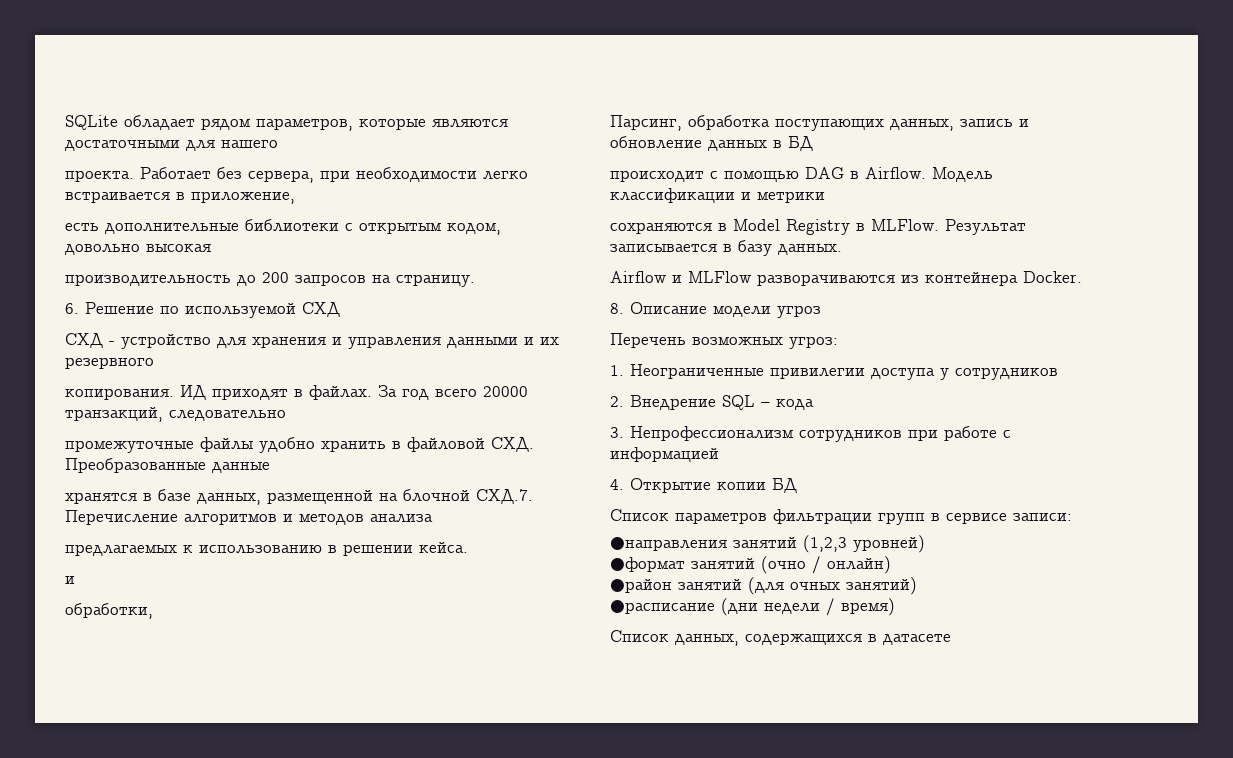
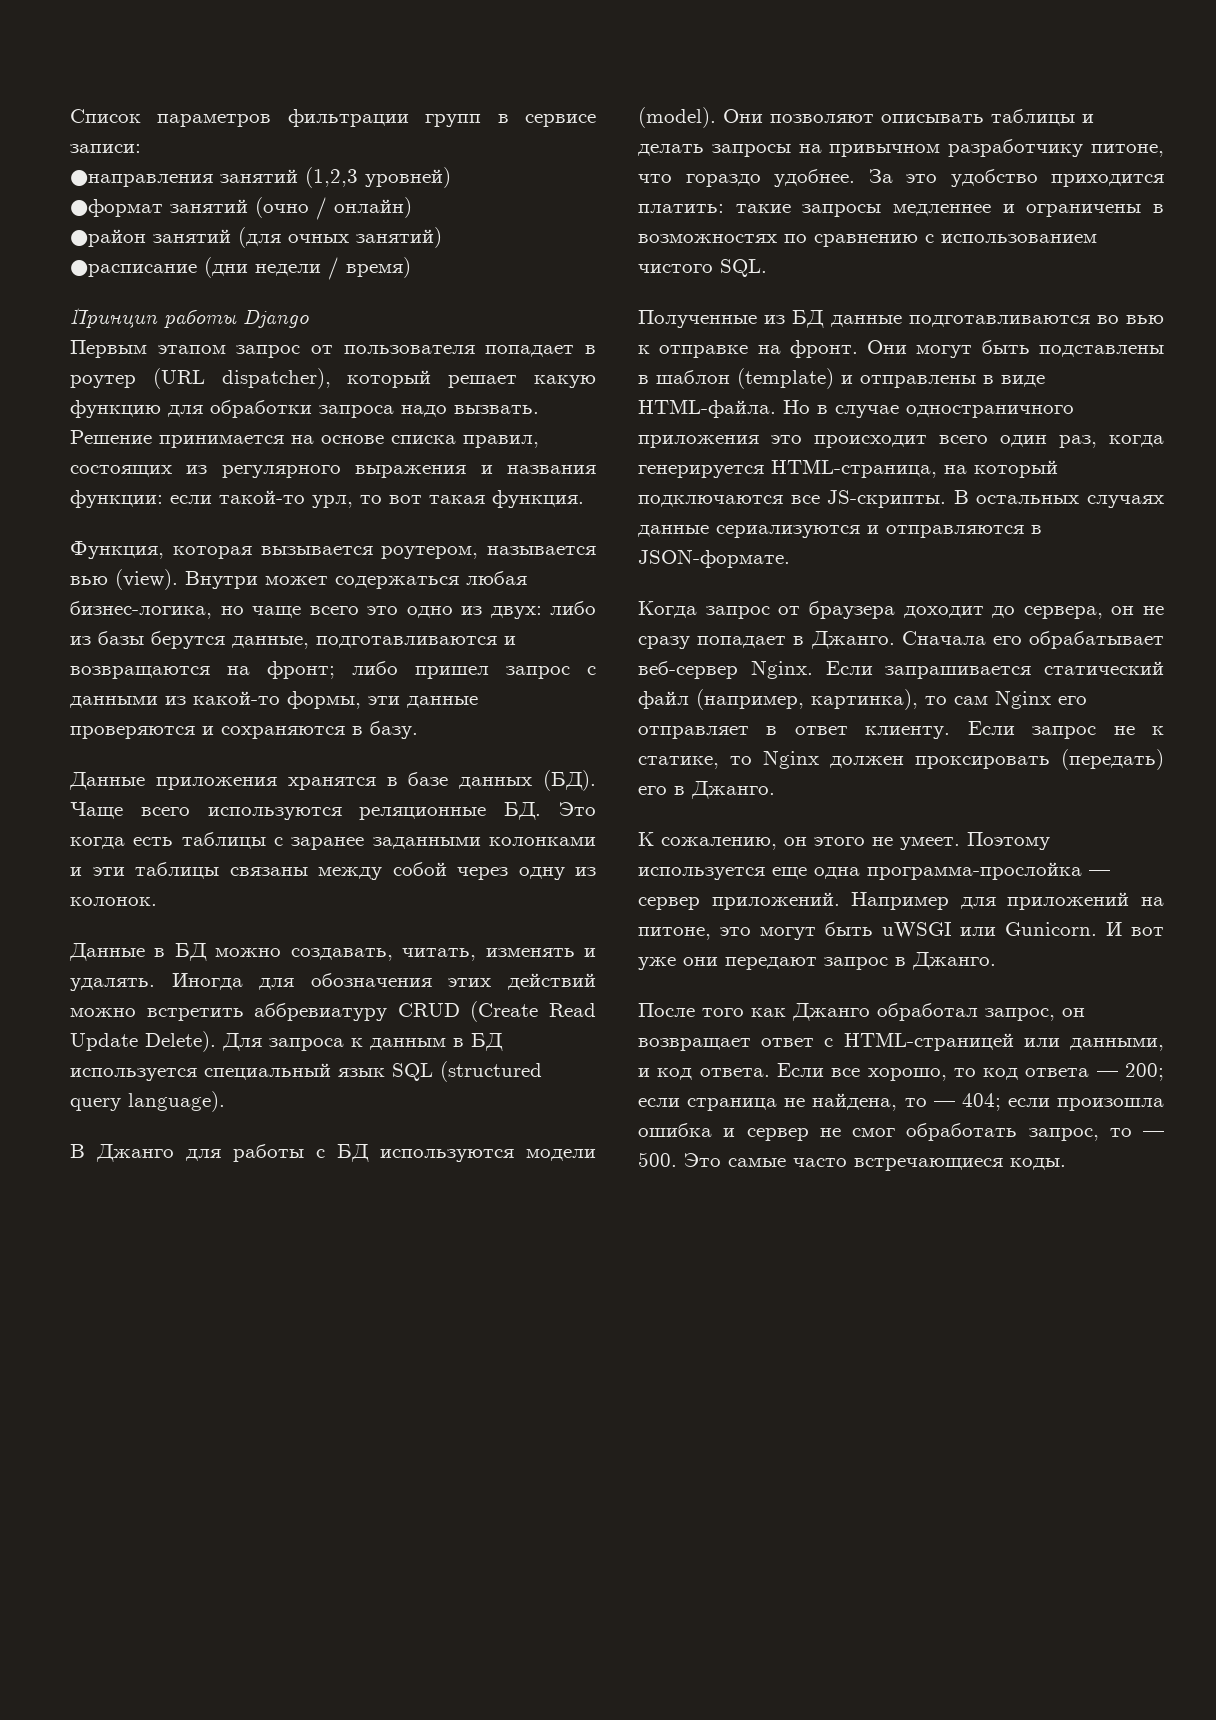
[65,115,508,131] [65,140,278,151] [65,167,528,183] [65,191,295,204] [65,219,501,235] [65,244,211,255] [65,272,475,287] [65,302,340,318] [65,333,559,349] [65,357,154,369] [65,385,528,400] [65,407,286,422] [65,437,534,453] [65,458,270,473] [65,489,533,505] [65,510,433,525] [65,542,468,556] [65,576,75,584] [65,603,153,619] [610,115,1029,131] [610,136,813,151] [610,167,993,182] [610,188,825,203] [610,219,1026,235] [610,240,842,256] [610,271,1082,286] [610,302,821,318] [610,333,838,349] [610,364,1058,380] [610,395,814,410] [610,426,1011,442] [610,447,719,462] [610,478,797,493] SQLite обладает рядом параметров, которые являются достаточными для нашего // проекта. Работает без сервера, при необходимости легко встраивается в приложение, // есть дополнительные библиотеки с открытым кодом, довольно высокая // производительность до 200 запросов на страницу. // 6. Решение по используемой СХД // СХД - устройство для хранения и управления данными и их резервного // копирования. ИД приходят в файлах. За год всего 20000 транзакций, следовательно // промежуточные файлы удобно хранить в файловой СХД. Преобразованные данные // хранятся в базе данных, размещенной на блочной СХД.7. Перечисление алгоритмов и методов анализа // предлагаемых к использованию в решении кейса. // и // обработки, // Парсинг, обработка поступающих данных, запись и обновление данных в БД // происходит с помощью DAG в Airflow. Модель классификации и метрики // сохраняются в Model Registry в MLFlow. Результат записывается в базу данных. // Airflow и MLFlow разворачиваются из контейнера Docker. // 8. Описание модели угроз // Перечень возможных угроз: // 1. Неограниченные привилегии доступа у сотрудников // 2. Внедрение SQL – кода // 3. Непрофессионализм сотрудников при работе с информацией // 4. Открытие копии БД // -> (70, 116) none
[610,630,951,646] Список данных, содержащихся в датасете -> [70,307,309,329] [70,340,596,358] [70,368,596,389] [70,400,539,418] [70,430,539,448] [70,465,596,478] [70,490,584,508] [70,541,596,559] [70,569,527,590] [70,601,596,619] [70,631,516,649] [70,661,596,679] [70,691,478,709] [70,721,418,739] [69,770,596,791] [70,802,596,820] [70,832,596,850] [70,862,596,880] [70,897,157,906] [69,943,596,961] [70,973,596,991] [70,1001,596,1022] [70,1031,503,1052] [70,1061,542,1082] [70,1091,225,1112] [70,1144,596,1162] [638,107,1094,128] [638,139,1164,157] [638,169,1164,187] [638,204,1164,217] [638,234,1097,247] [638,259,767,277] [638,310,1164,328] [638,340,1164,358] [638,368,1045,389] [638,399,1074,418] [638,435,1164,448] [638,459,1058,478] [638,490,1164,508] [638,525,1042,538] [638,549,790,568] [638,601,1164,619] [638,631,1164,649] [638,660,1164,679] [638,689,1087,710] [638,721,1164,739] [638,749,1164,770] [638,781,775,799] [638,832,1050,850] [638,862,1110,880] [638,892,1164,910] [638,922,1164,940] [638,952,996,970] [638,1003,1085,1021] [638,1032,1164,1051] [638,1063,1164,1081] [638,1093,1164,1111] [638,1123,1164,1141] [638,1152,1066,1171] Принцип работы Django // Первым этапом запрос от пользователя попадает в роутер (URL dispatcher), который решает какую функцию для обработки запроса надо вызвать. Решение принимается на основе списка правил, состоящих из регулярного выражения и названия функции: если такой-то урл, то вот такая функция. // Функция, которая вызывается роутером, называется вью (view). Внутри может содержаться любая бизнес-логика, но чаще всего это одно из двух: либо из базы берутся данные, подготавливаются и возвращаются на фронт; либо пришел запрос с данными из какой-то формы, эти данные проверяются и сохраняются в базу. // Данные приложения хранятся в базе данных (БД). Чаще всего используются реляционные БД. Это когда есть таблицы с заранее заданными колонками и эти таблицы связаны между собой через одну из колонок. // Данные в БД можно создавать, читать, изменять и удалять. Иногда для обозначения этих действий можно встретить аббревиатуру CRUD (Create Read Update Delete). Для запроса к данным в БД используется специальный язык SQL (structured query language). // В Джанго для работы с БД используются модели (model). Они позволяют описывать таблицы и делать запросы на привычном разработчику питоне, что гораздо удобнее. За это удобство приходится платить: такие запросы медленнее и ограничены в возможностях по сравнению с использованием чистого SQL. // Полученные из БД данные подготавливаются во вью к отправке на фронт. Они могут быть подставлены в шаблон (template) и отправлены в виде HTML-файла. Но в случае одностраничного приложения это происходит всего один раз, когда генерируется HTML-страница, на который подключаются все JS-скрипты. В остальных случаях данные сериализуются и отправляются в JSON-формате. // Когда запрос от браузера доходит до сервера, он не сразу попадает в Джанго. Сначала его обрабатывает веб-сервер Nginx. Если запрашивается статический файл (например, картинка), то сам Nginx его отправляет в ответ клиенту. Если запрос не к статике, то Nginx должен проксировать (передать) его в Джанго. // К сожалению, он этого не умеет. Поэтому используется еще одна программа-прослойка — сервер приложений. Например для приложений на питоне, это могут быть uWSGI или Gunicorn. И вот уже они передают запрос в Джанго. // После того как Джанго обработал запрос, он возвращает ответ c HTML-страницей или данными, и код ответа. Если все хорошо, то код ответа — 200; если страница не найдена, то — 404; если произошла ошибка и сервер не смог обработать запрос, то — 500. Это самые часто встречающиеся коды.

